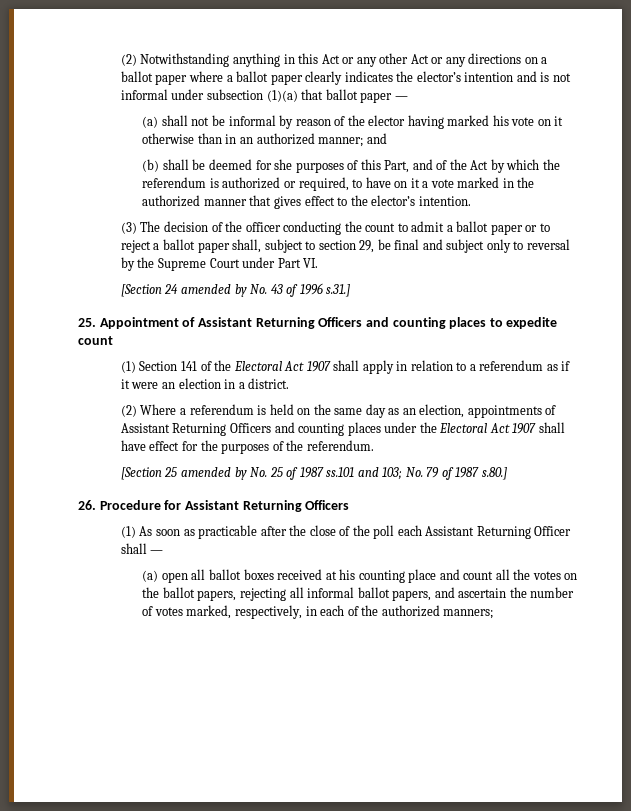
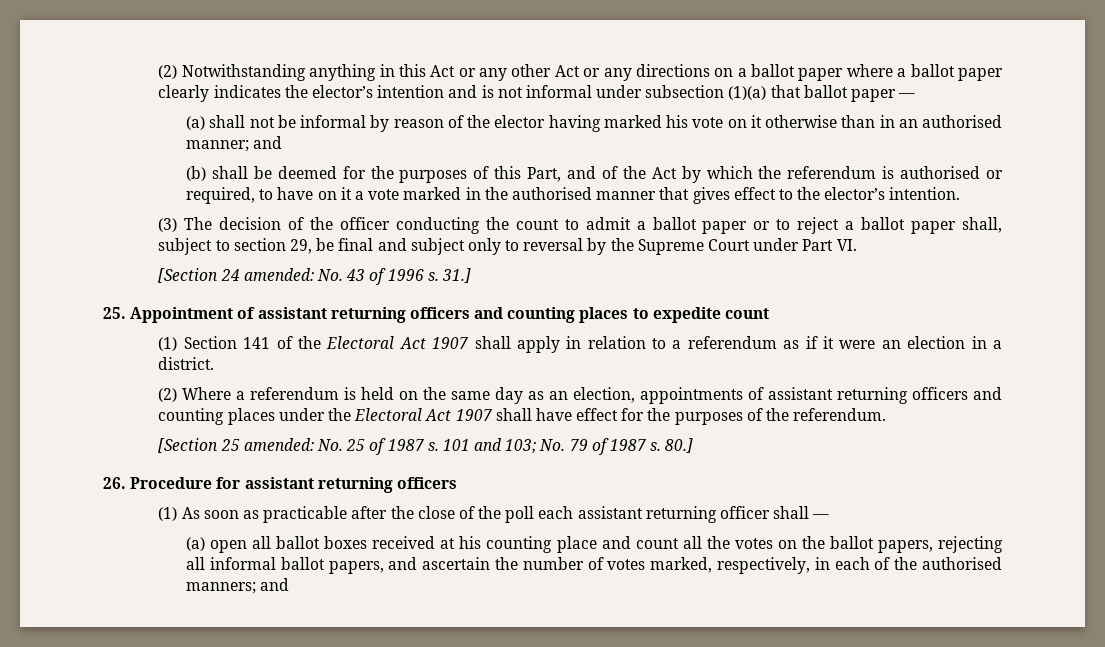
[256,133,315,145] authorized -> [921,115,1002,128] authorised
[274,159,293,170] she -> [370,166,394,179] the
[222,177,281,189] authorized -> [900,166,981,179] authorised
[142,195,201,207] authorized -> [511,187,592,200] authorised
[180,284,247,297] amended by -> [243,268,314,281] amended:
[326,284,351,297] s.31.] -> [427,268,471,283] s. 31.]
[197,317,363,329] Assistant Returning Officers -> [257,307,470,323] assistant returning officers
[120,423,271,436] Assistant Returning Officers -> [768,387,969,404] assistant returning officers
[180,467,247,480] amended by -> [243,438,314,451] amended:
[326,467,355,477] ss.101 -> [427,439,470,451] s. 101
[481,467,507,480] s.80.] -> [650,438,694,453] s. 80.]
[184,500,350,512] Assistant Returning Officers -> [244,477,457,493] assistant returning officers
[425,526,572,539] Assistant Returning Officer -> [577,506,770,523] assistant returning officer
[381,605,494,619] authorized manners; -> [921,557,1002,570] [186,578,290,594] authorised manners; and

